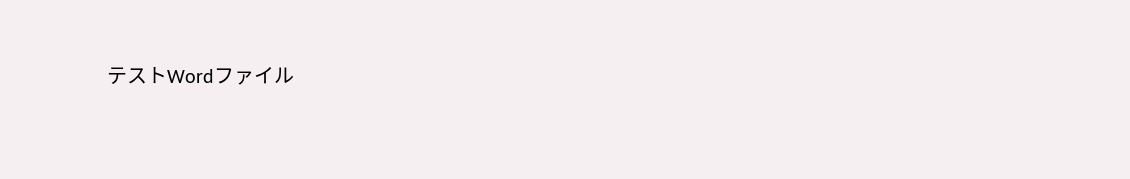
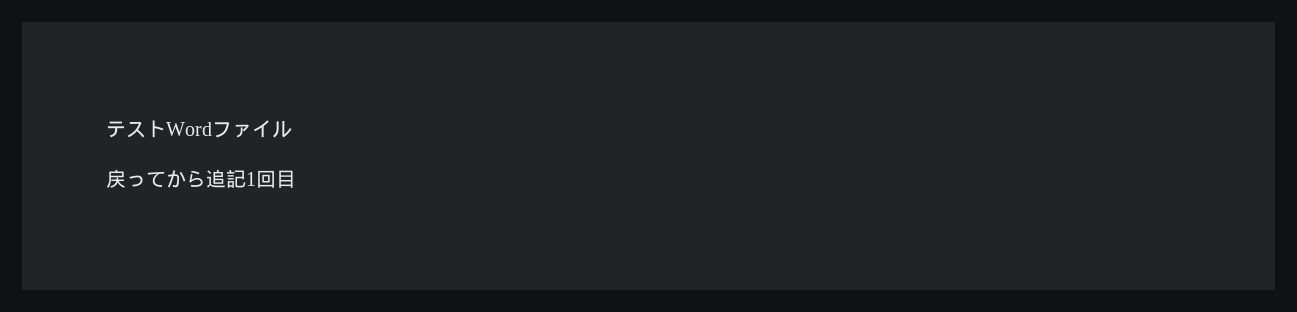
(294, 75) none -> [106,169,296,188] // 戻ってから追記1回目

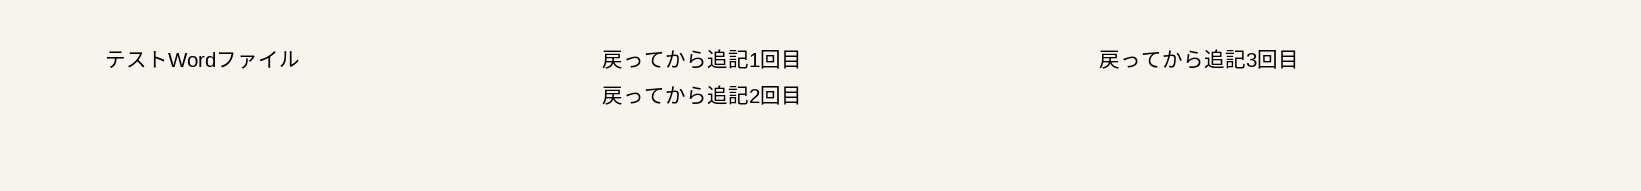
(296, 179) none -> [602,85,802,105] [1099,49,1299,69] // 戻ってから追記2回目 // 戻ってから追記3回目

